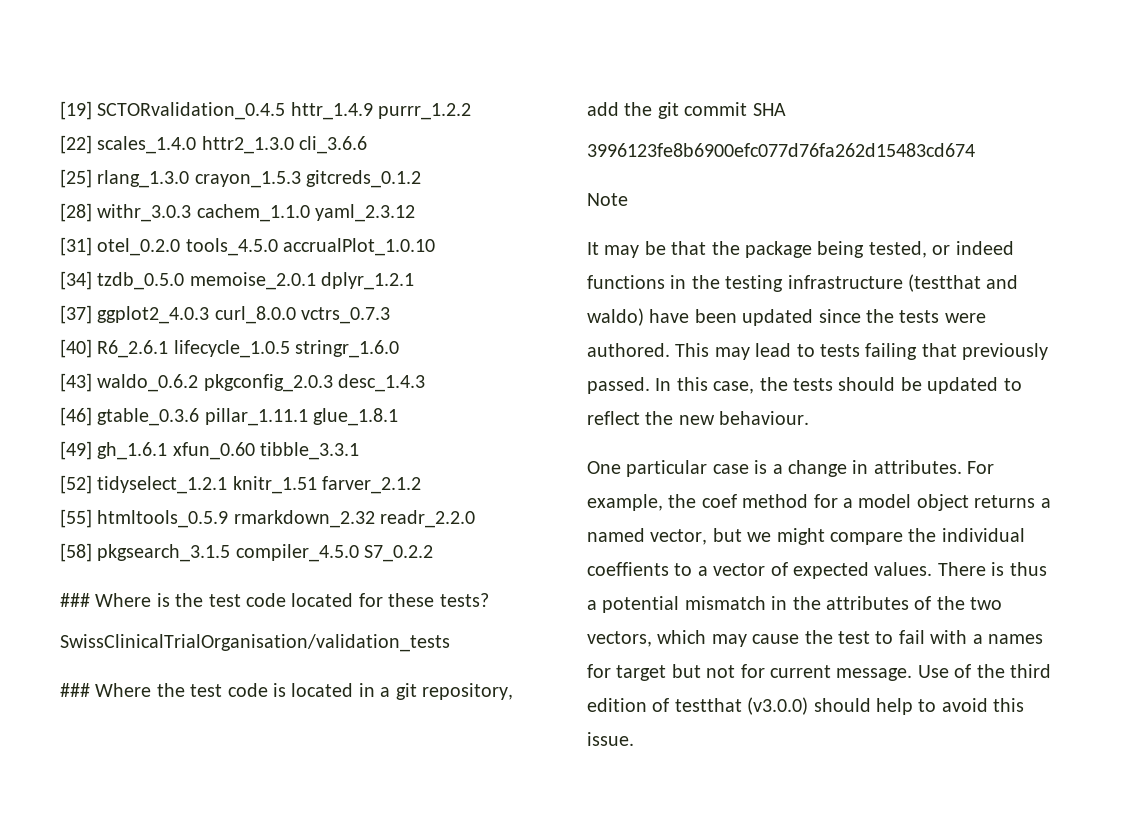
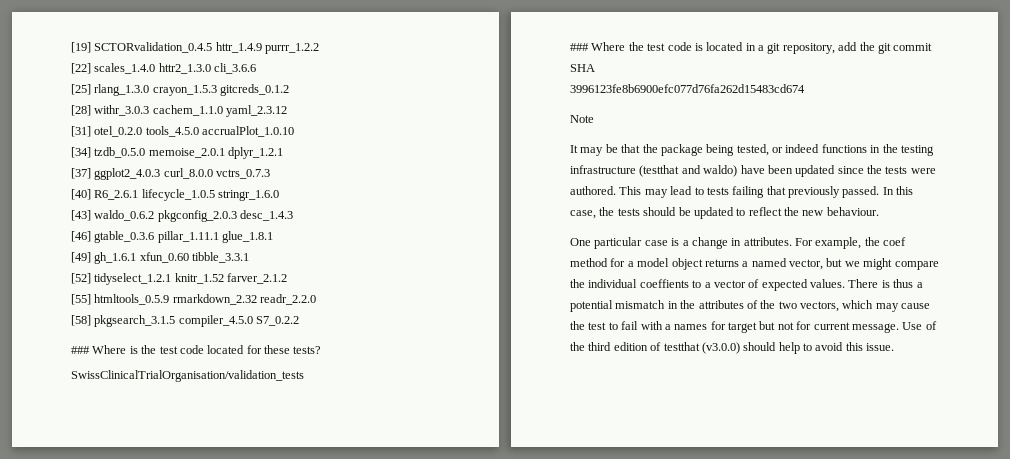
[232,476,317,494] knitr_1.51 -> [174,273,224,284] knitr_1.52

